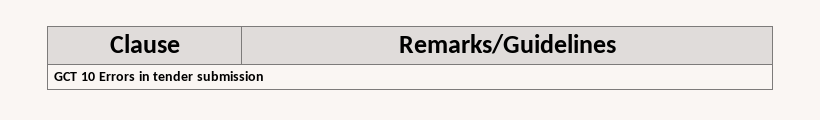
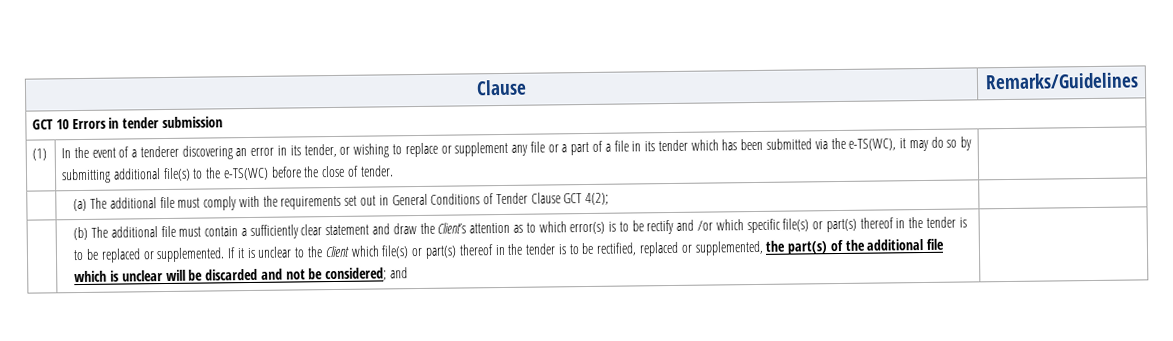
(265, 76) none -> [32,148,48,161] [61,136,973,160] [61,165,394,184] [73,192,610,212] [73,216,967,241] [73,238,945,263] [74,267,409,283] // (1) | In the event of a tenderer discovering an error in its tender, or wishing to replace or supplement any file or a part of a file in its tender which has been submitted via the e-TS(WC), it may do so by submitting additional file(s) to the e-TS(WC) before the close of tender. | // | (a) The additional file must comply with the requirements set out in General Conditions of Tender Clause GCT 4(2); | // | (b) The additional file must contain a sufficiently clear statement and draw the Client’s attention as to which error(s) is to be rectify and /or which specific file(s) or part(s) thereof in the tender is to be replaced or supplemented. If it is unclear to the Client which file(s) or part(s) thereof in the tender is to be rectified, replaced or supplemented, the part(s) of the additional file which is unclear will be discarded and not be considered; and |

